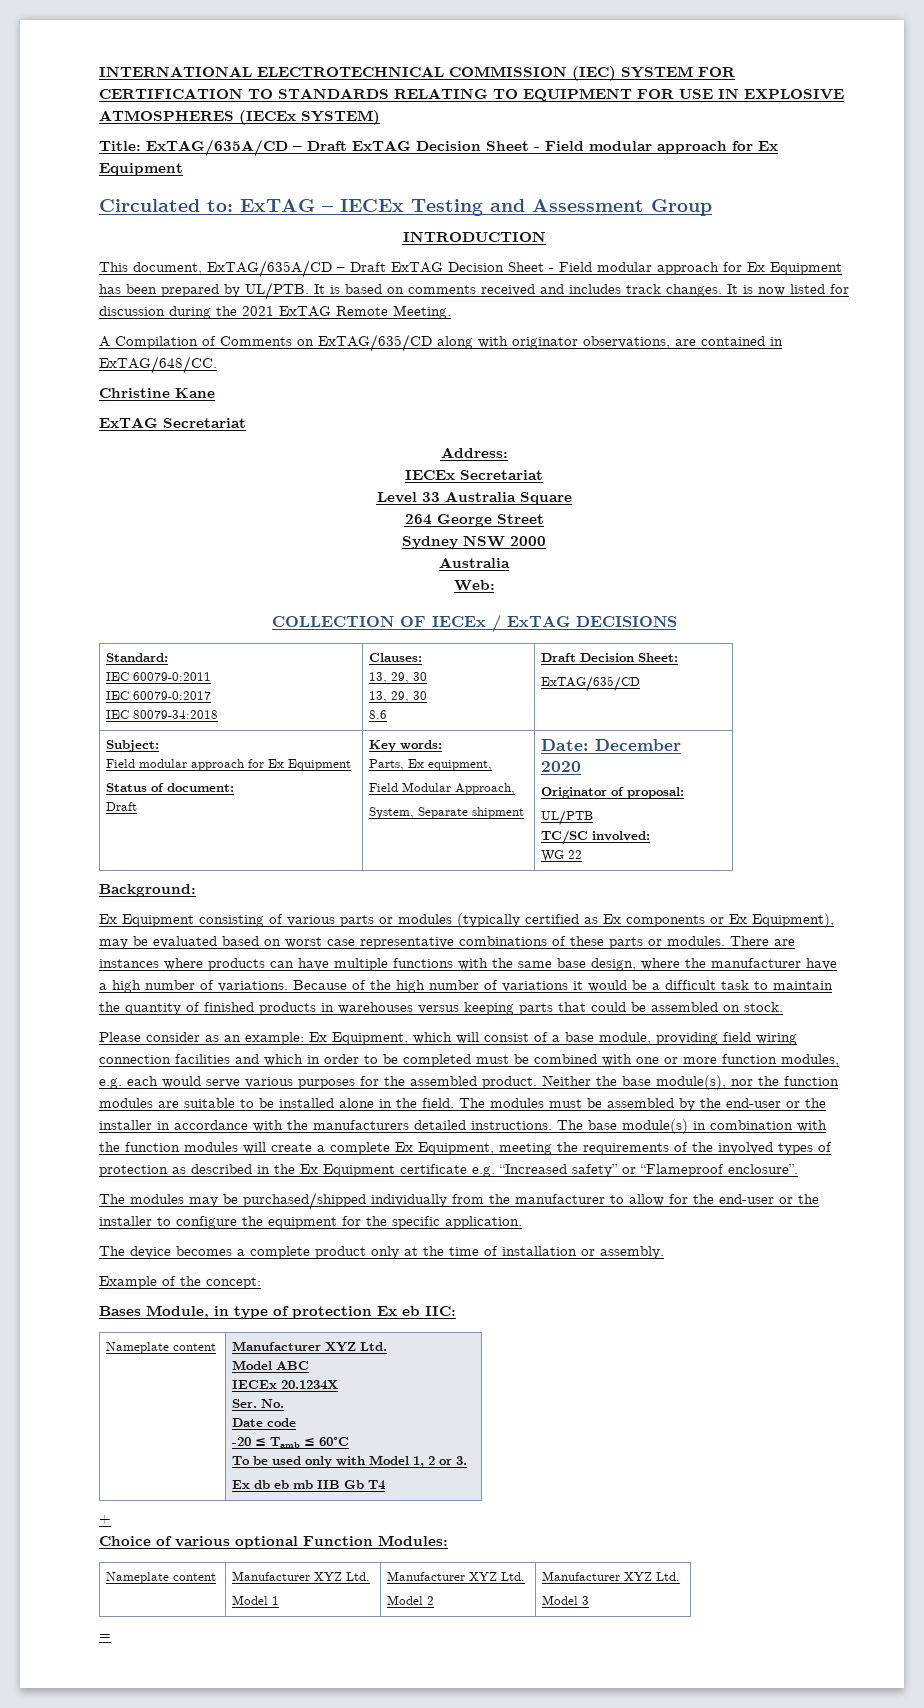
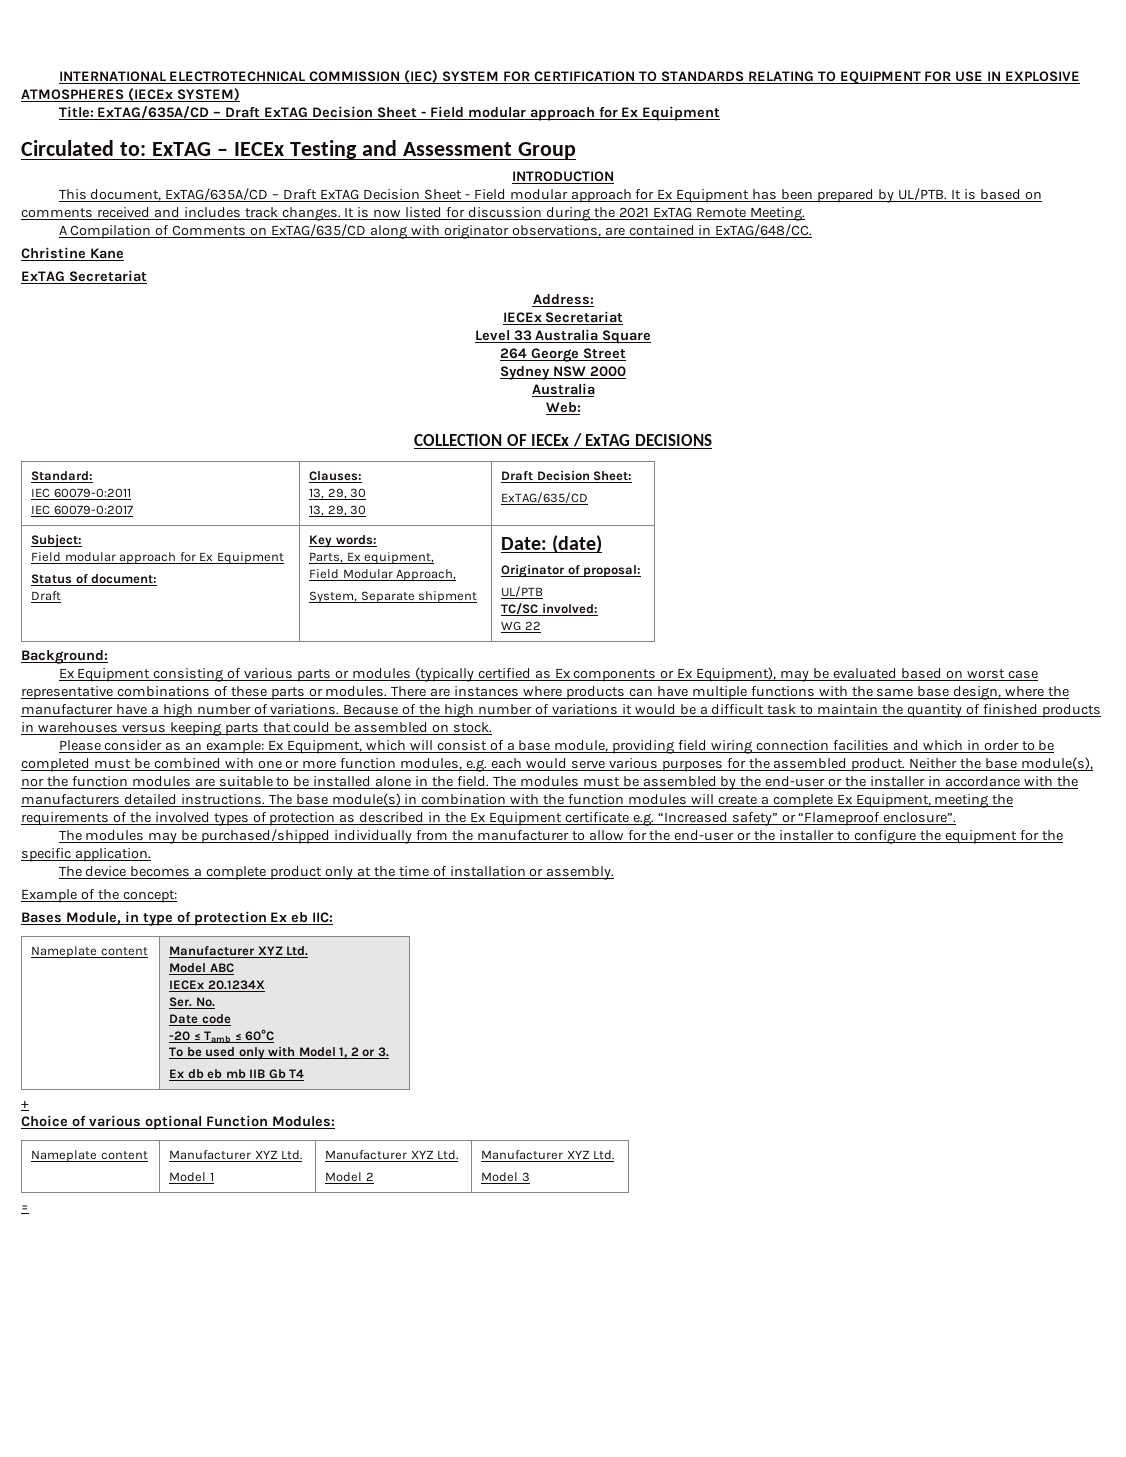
[106,710,219,719] // IEC 80079-34:2018 -> (133, 510) none
[369,710,388,719] // 8.6 -> (367, 510) none
[595,739,682,751] [541,761,582,772] December 2020 -> [552,535,603,554] (date)

